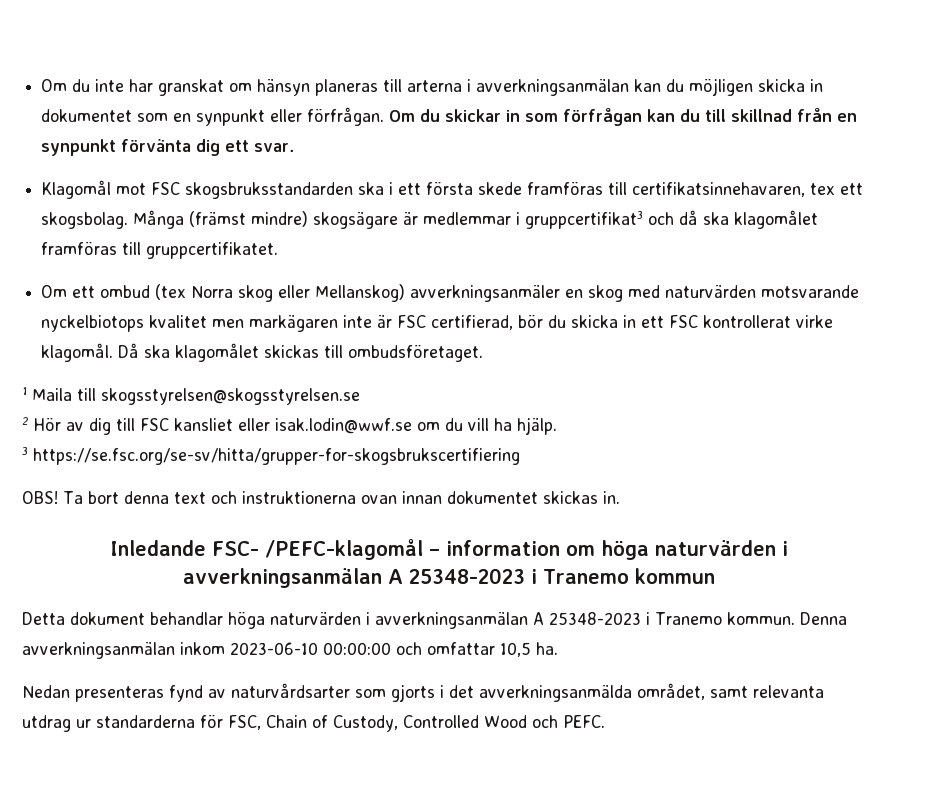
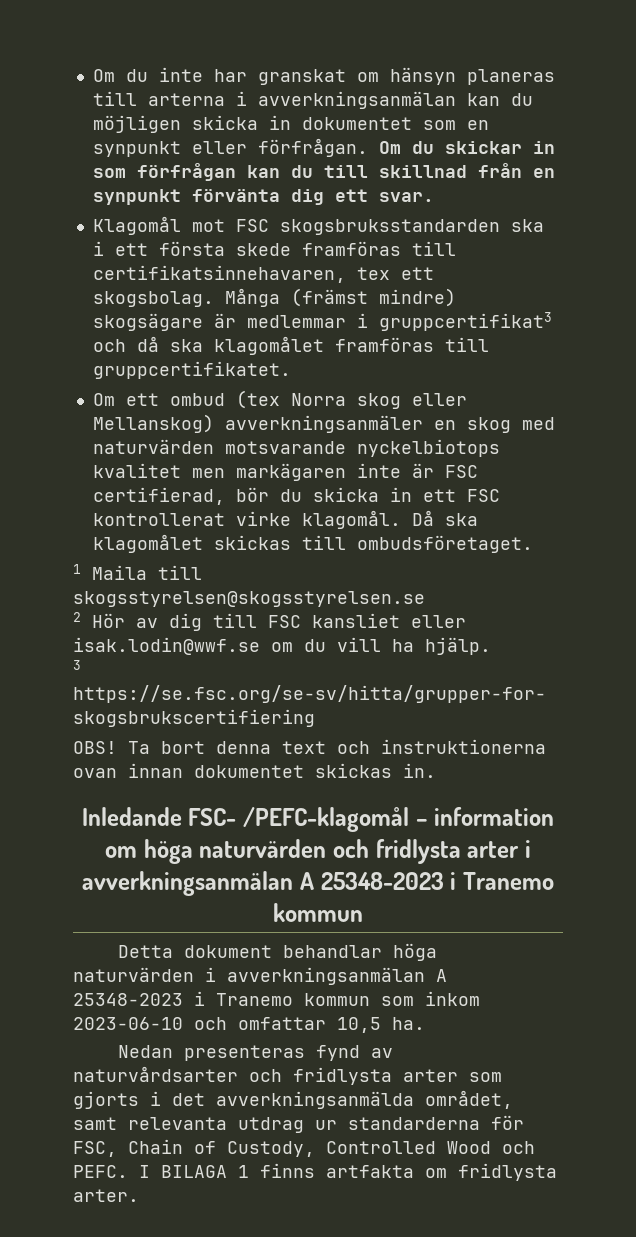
(776, 548) none -> [333,839,520,864] och fridlysta arter
[726,612,847,625] [22,642,175,659] kommun. Denna avverkningsanmälan -> [304,993,414,1006] kommun som
[323,642,391,655] 00:00:00 -> (183, 1023) none
(350, 690) none -> [249,1067,458,1085] och fridlysta arter
(605, 721) none -> [139,1163,557,1181] [73,1189,139,1202] I BILAGA 1 finns artfakta om fridlysta arter.

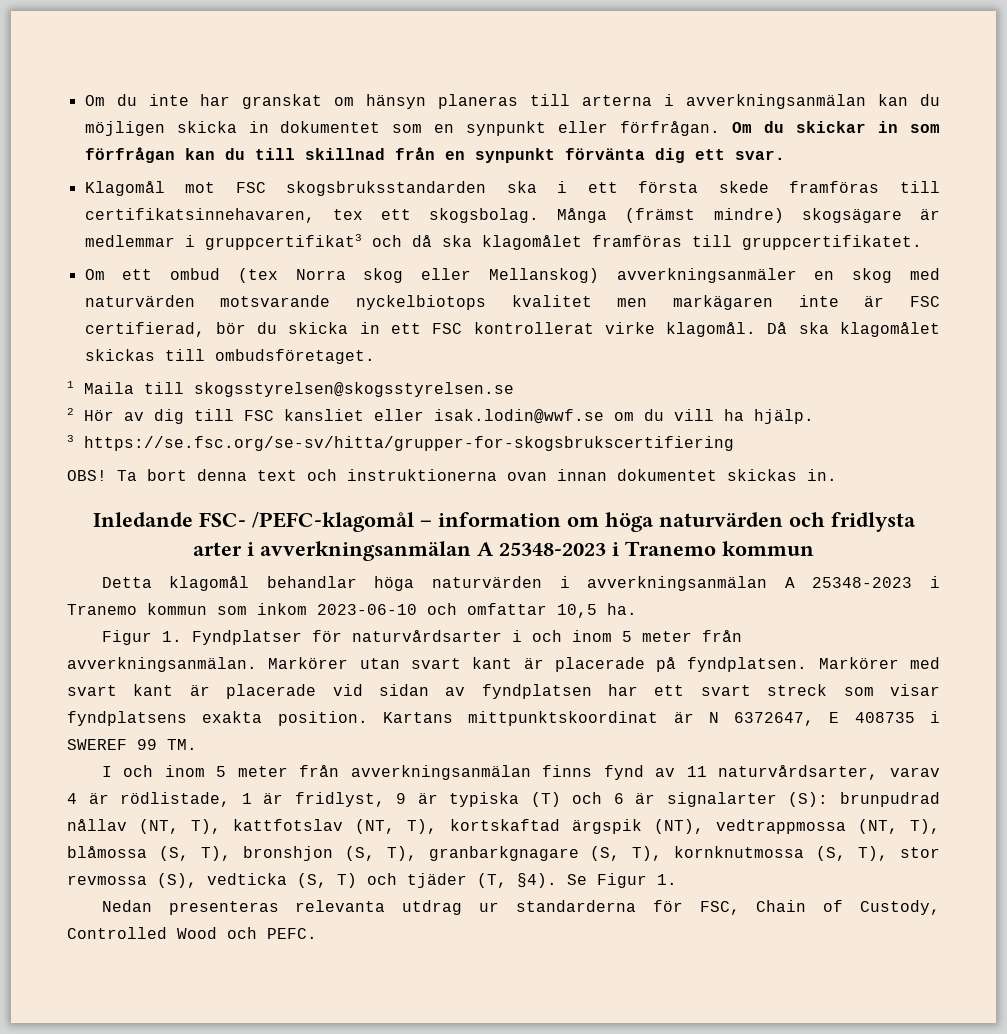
[183,945,272,958] dokument -> [169,576,250,591] klagomål
[117,1045,393,1061] [73,1066,502,1085] [73,1090,513,1109] [73,1117,117,1130] Nedan presenteras fynd av naturvårdsarter och fridlysta arter som gjorts i det avverkningsanmälda området, samt -> [101,630,742,645] [67,657,940,672] [67,684,940,699] [67,711,940,726] [67,739,197,750] [101,765,940,780] [67,792,940,807] [67,819,940,834] [67,846,940,861] [67,873,677,888] [101,900,279,915] Figur 1. Fyndplatser för naturvårdsarter i och inom 5 meter från avverkningsanmälan. Markörer utan svart kant är placerade på fyndplatsen. Markörer med svart kant är placerade vid sidan av fyndplatsen har ett svart streck som visar fyndplatsens exakta position. Kartans mittpunktskoordinat är N 6372647, E 408735 i SWEREF 99 TM. // I och inom 5 meter från avverkningsanmälan finns fynd av 11 naturvårdsarter, varav 4 är rödlistade, 1 är fridlyst, 9 är typiska (T) och 6 är signalarter (S): brunpudrad nållav (NT, T), kattfotslav (NT, T), kortskaftad ärgspik (NT), vedtrappmossa (NT, T), blåmossa (S, T), bronshjon (S, T), granbarkgnagare (S, T), kornknutmossa (S, T), stor revmossa (S), vedticka (S, T) och tjäder (T, §4). Se Figur 1. // Nedan presenteras
[139,1163,557,1181] [73,1189,139,1202] I BILAGA 1 finns artfakta om fridlysta arter. -> (317, 933) none

